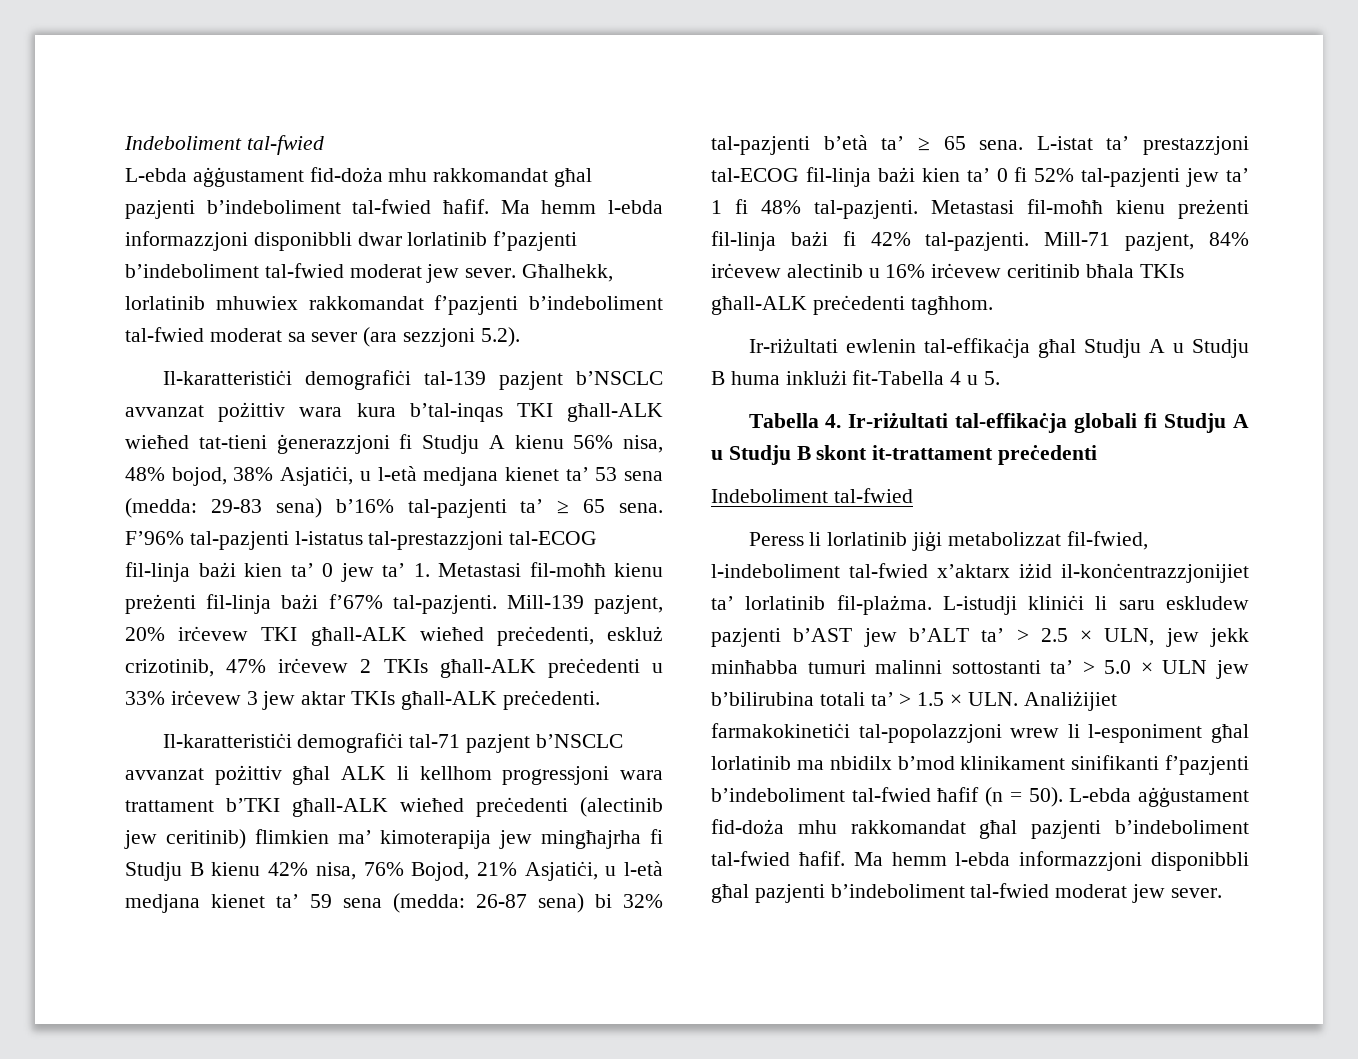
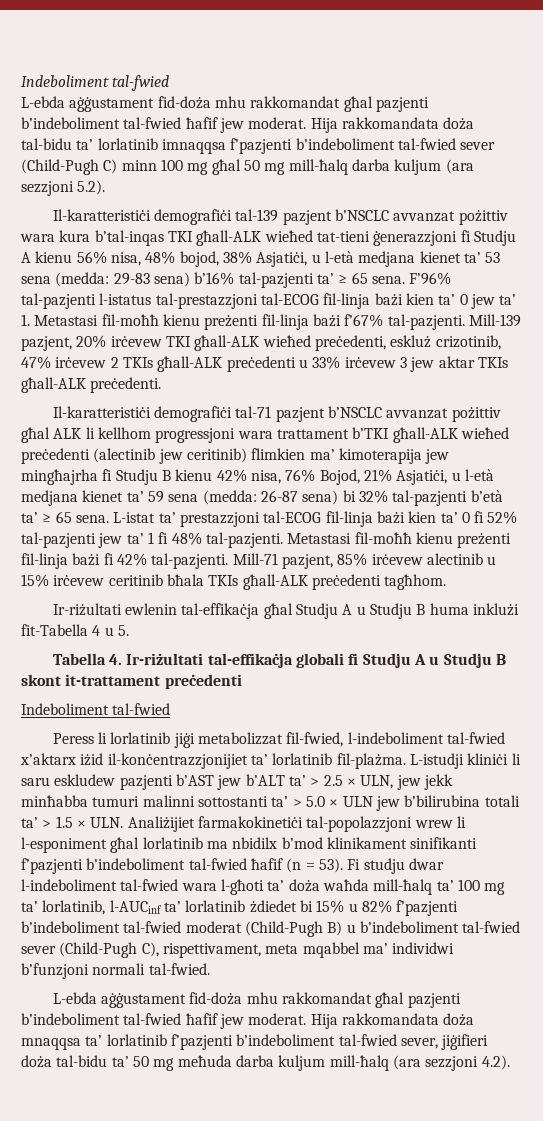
[443,199,663,214] [125,231,578,251] [125,263,614,283] [125,295,663,315] [125,327,358,342] ħafif. Ma hemm l-ebda informazzjoni disponibbli dwar lorlatinib f’pazjenti b’indeboliment tal-fwied moderat jew sever. Għalhekk, lorlatinib mhuwiex rakkomandat f’pazjenti b’indeboliment tal-fwied moderat sa sever -> [185,117,475,133] [21,138,496,154] [21,159,442,175] ħafif jew moderat. Hija rakkomandata doża tal-bidu ta’ lorlatinib imnaqqsa f’pazjenti b’indeboliment tal-fwied sever (Child-Pugh C) minn 100 mg għal 50 mg mill-ħalq darba kuljum
[1209,232,1249,246] 84% -> [337,553,368,566] 85%
[885,264,926,278] 16% -> [21,574,49,587] 15%
[1028,787,1249,807] [711,819,1249,839] [711,851,1249,871] [711,883,1222,903] 50). L-ebda aġġustament fid-doża mhu rakkomandat għal pazjenti b’indeboliment tal-fwied ħafif. Ma hemm l-ebda informazzjoni disponibbli għal pazjenti b’indeboliment tal-fwied moderat jew sever. -> [318,858,444,874] [21,879,506,895] [21,900,459,916] [21,921,521,937] [21,942,455,958] [21,963,210,979] [52,992,461,1008] [21,1013,475,1029] [21,1034,489,1050] [21,1055,510,1071] 53). Fi studju dwar l-indeboliment tal-fwied wara l-għoti ta’ doża waħda mill-ħalq ta’ 100 mg ta’ lorlatinib, l-AUCinf ta’ lorlatinib żdiedet bi 15% u 82% f’pazjenti b’indeboliment tal-fwied moderat (Child-Pugh B) u b’indeboliment tal-fwied sever (Child-Pugh C), rispettivament, meta mqabbel ma’ individwi b’funzjoni normali tal-fwied. // L-ebda aġġustament fid-doża mhu rakkomandat għal pazjenti b’indeboliment tal-fwied ħafif jew moderat. Hija rakkomandata doża mnaqqsa ta’ lorlatinib f’pazjenti b’indeboliment tal-fwied sever, jiġifieri doża tal-bidu ta’ 50 mg meħuda darba kuljum mill-ħalq (ara sezzjoni 4.2).

